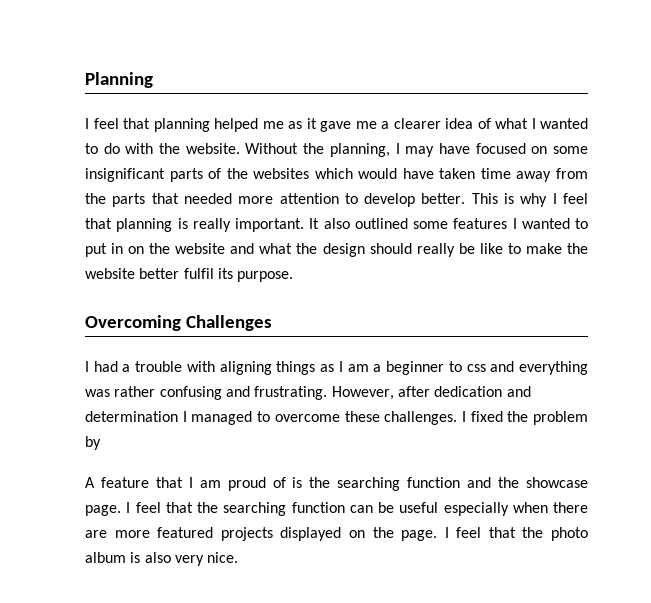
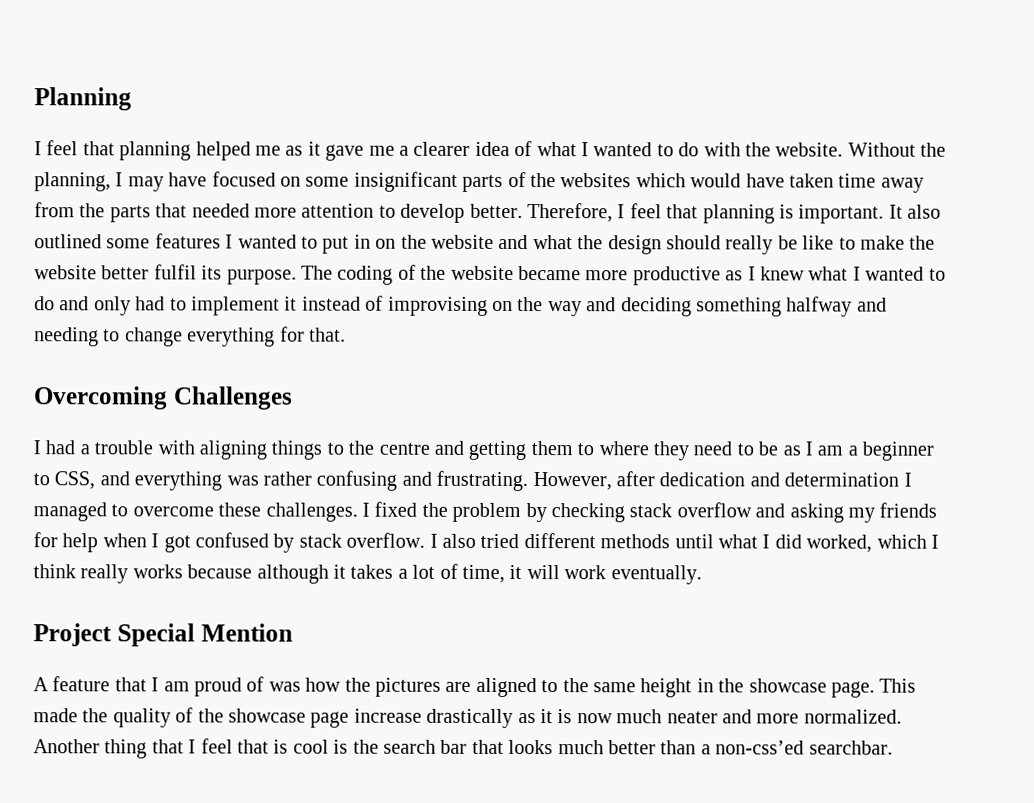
[471,193,548,207] This is why -> [526,203,613,223] Therefore,
[192,218,231,232] really -> (794, 211) none
(294, 276) none -> [301,264,946,286] [34,295,887,317] [34,326,346,347] The coding of the website became more productive as I knew what I wanted to do and only had to implement it instead of improvising on the way and deciding something halfway and needing to change everything for that.
(316, 368) none -> [326,440,779,461] to the centre and getting them to where they need to be
[466,364,486,372] css -> [54,471,96,490] CSS,
(101, 443) none -> [550,502,938,523] [33,532,939,553] [33,563,702,585] [33,623,293,647] checking stack overflow and asking my friends for help when I got confused by stack overflow. I also tried different methods until what I did worked, which I think really works because although it takes a lot of time, it will work eventually. // Project Special Mention
[292,477,588,491] [85,502,588,516] [85,527,588,541] [85,552,239,566] is the searching function and the showcase page. I feel that the searching function can be useful especially when there are more featured projects displayed on the page. I feel that the photo album is also very nice. -> [268,677,917,698] [33,707,902,728] [33,738,893,759] was how the pictures are aligned to the same height in the showcase page. This made the quality of the showcase page increase drastically as it is now much neater and more normalized. Another thing that I feel that is cool is the search bar that looks much better than a non-css’ed searchbar.

